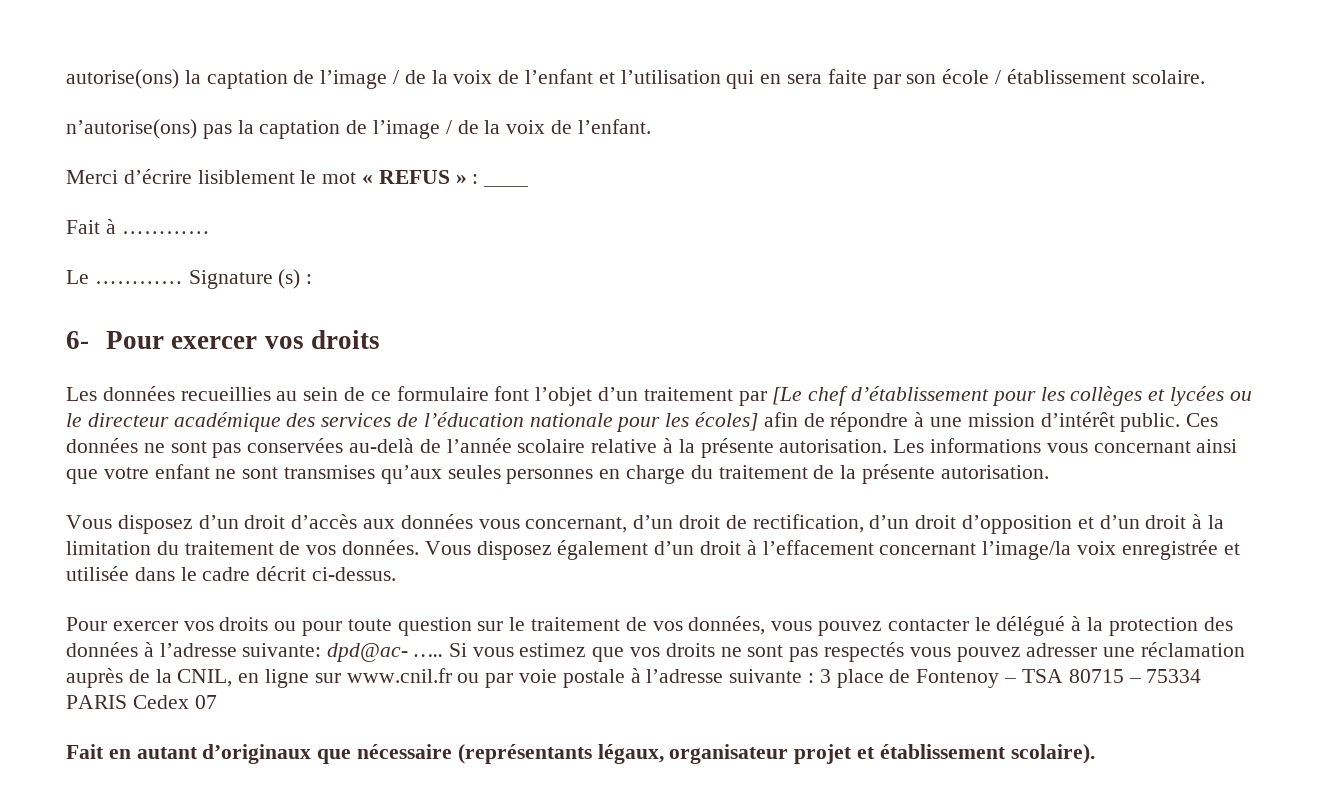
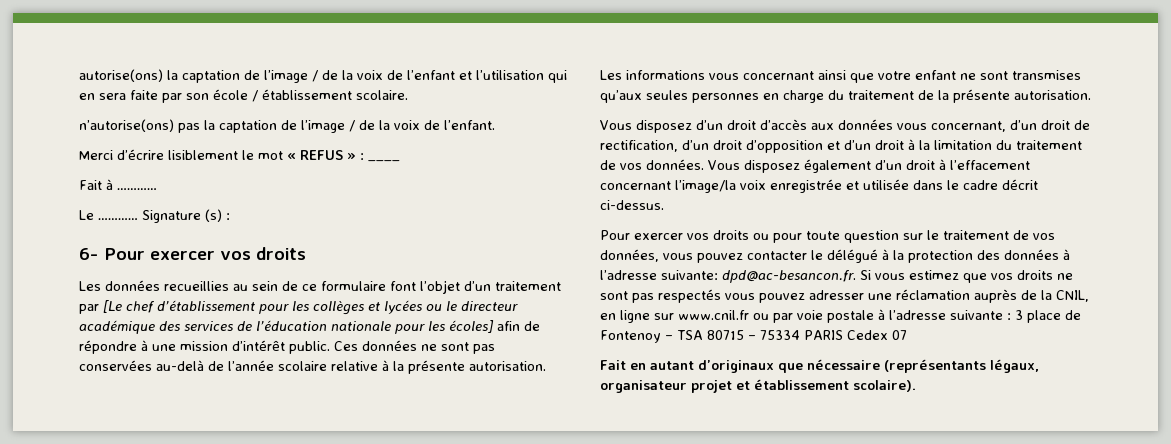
[327,643,444,662] dpd@ac- ….. -> [722,270,856,283] dpd@ac-besancon.fr.

